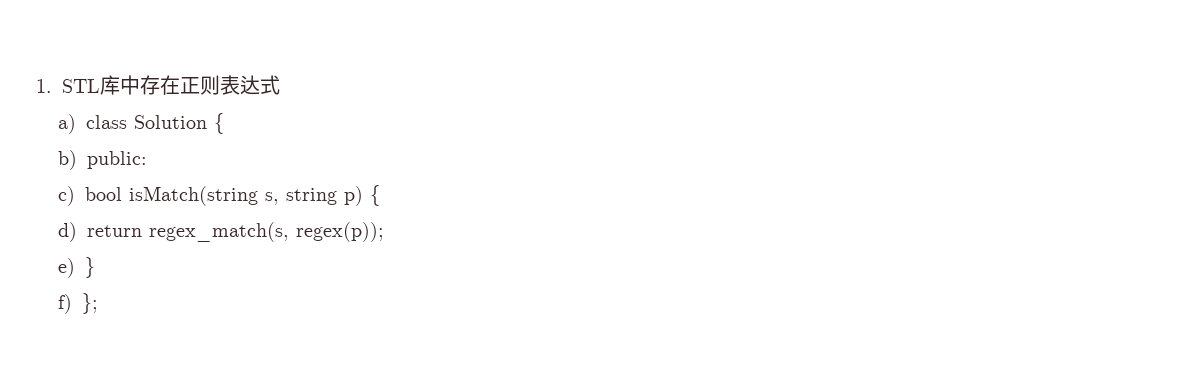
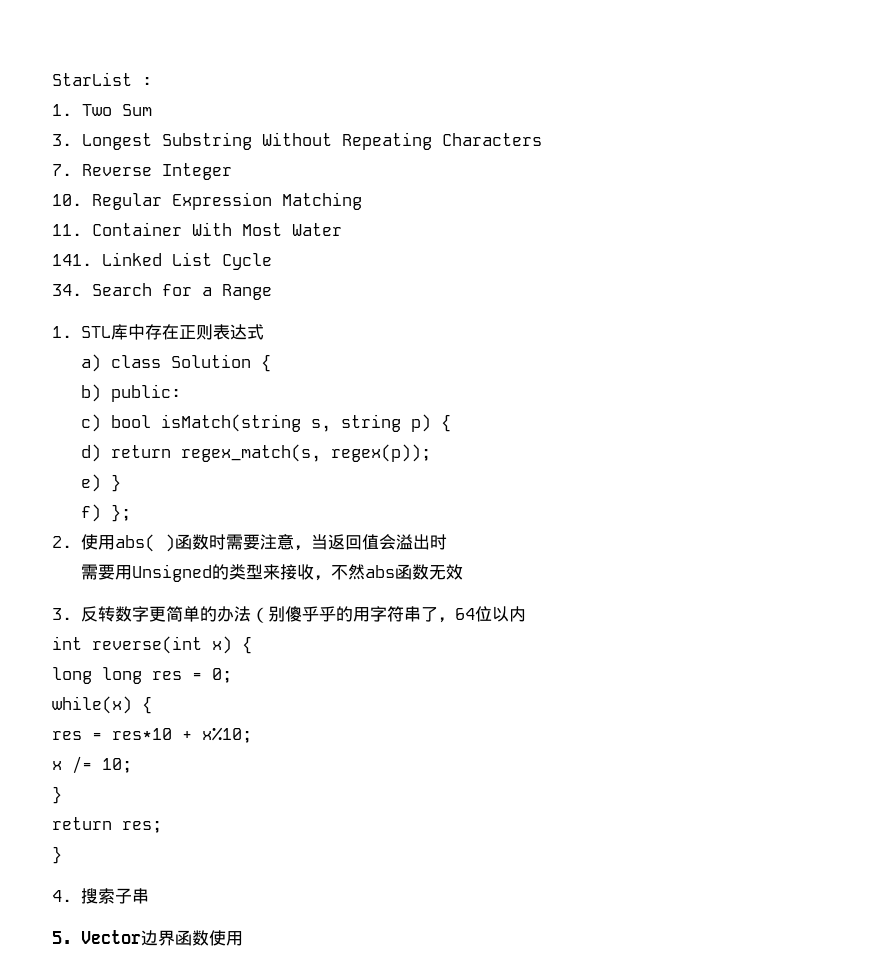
(36, 86) none -> [52,72,152,86] [52,104,152,116] [52,132,542,150] [52,163,232,180] [52,192,362,210] [52,222,342,236] [52,252,272,270] [52,283,272,300] StarList : // 1. Two Sum // 3. Longest Substring Without Repeating Characters // 7. Reverse Integer // 10. Regular Expression Matching // 11. Container With Most Water // 141. Linked List Cycle // 34. Search for a Range //
(99, 303) none -> [52,534,448,552] [81,564,464,582] [52,606,527,623] [52,636,252,654] [52,667,232,684] [52,696,152,714] [52,727,252,743] [52,756,132,774] [52,786,62,804] [52,817,162,833] [52,846,62,864] [52,888,150,904] [52,930,244,946] // 2.使用abs( )函数时需要注意，当返回值会溢出时 // 需要用Unsigned的类型来接收，不然abs函数无效 // 3.反转数字更简单的办法（别傻乎乎的用字符串了，64位以内 // int reverse(int x) { // long long res = 0; // while(x) { // res = res*10 + x%10; // x /= 10; // } // return res; // } // 4.搜索子串 // 5. Vector边界函数使用

